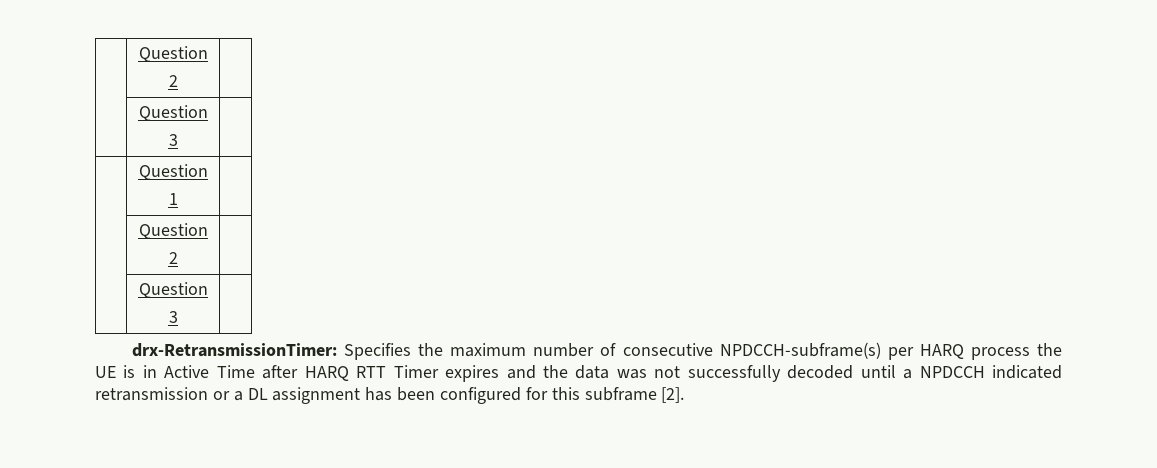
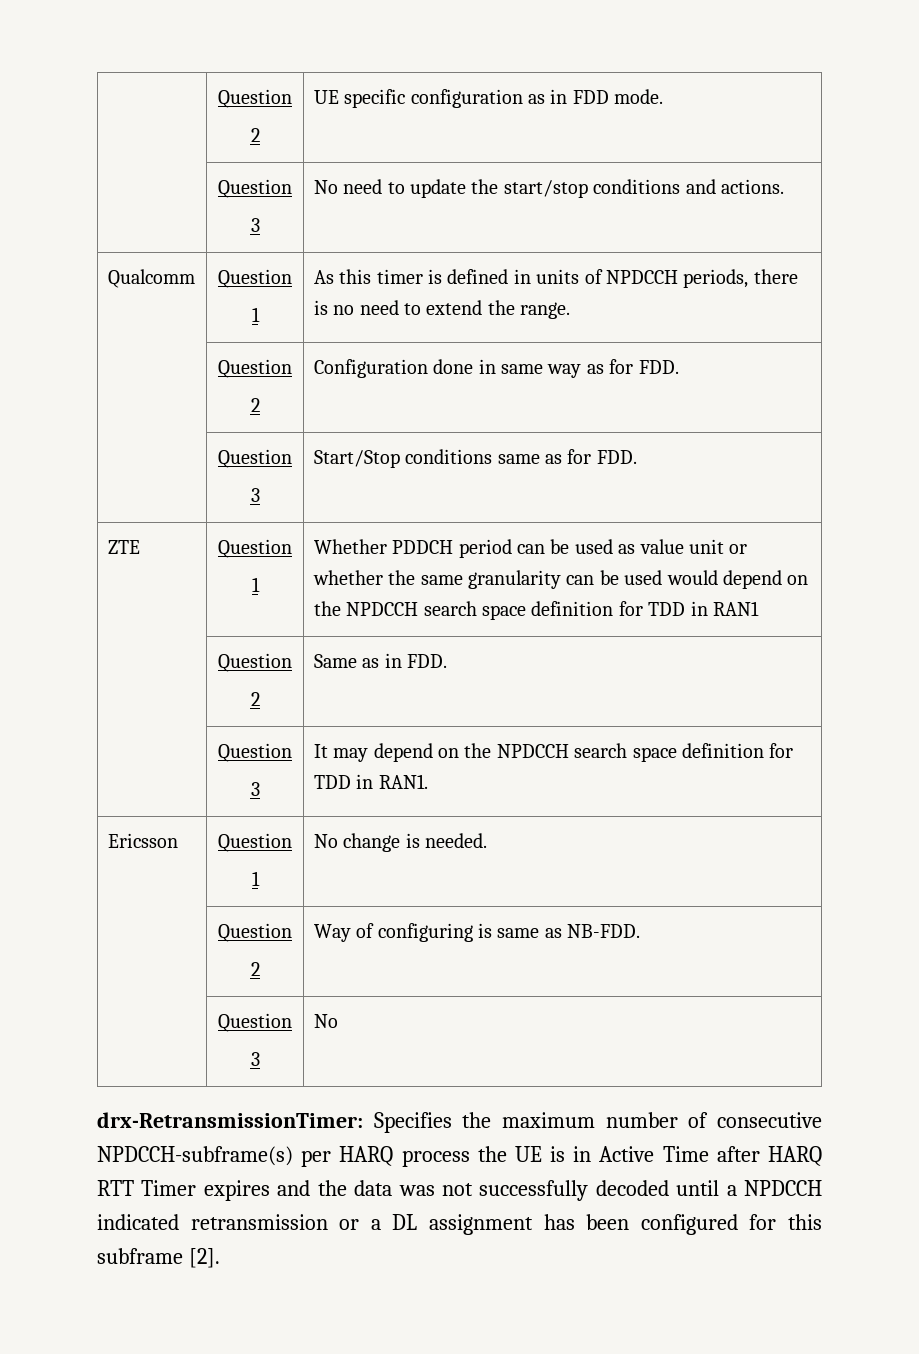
[138,46,208,62] [168,75,178,87] [138,105,208,121] [168,134,178,146] [138,164,208,180] [168,193,178,205] [138,223,208,239] [168,252,178,264] [138,282,208,298] [168,311,178,323] | Question // 2 | // | Question // 3 | // | Question // 1 | // | Question // 2 | // | Question // 3 | -> [218,89,292,108] [250,128,260,142] [313,89,664,108] [218,179,292,198] [250,218,260,232] [313,179,784,198] [107,269,195,288] [218,269,292,288] [251,307,260,322] [313,269,798,288] [313,300,571,319] [218,359,292,378] [250,398,260,412] [313,359,679,378] [218,449,292,468] [250,488,260,502] [313,449,637,468] [107,540,140,554] [218,539,292,558] [251,577,260,592] [313,539,748,558] [312,570,809,589] [313,601,759,620] [218,653,292,672] [250,692,260,706] [313,653,447,668] [218,743,292,762] [250,782,260,796] [313,743,794,762] [313,774,428,789] [107,833,178,848] [218,833,292,852] [251,871,260,886] [313,833,487,852] [218,923,292,942] [250,962,260,976] [313,923,641,942] [218,1013,292,1032] [250,1052,260,1066] [313,1014,338,1028] | Question // 2 | UE specific configuration as in FDD mode. // | Question // 3 | No need to update the start/stop conditions and actions. // Qualcomm | Question // 1 | As this timer is defined in units of NPDCCH periods, there is no need to extend the range. // | Question // 2 | Configuration done in same way as for FDD. // | Question // 3 | Start/Stop conditions same as for FDD. // ZTE | Question // 1 | Whether PDDCH period can be used as value unit or whether the same granularity can be used would depend on the NPDCCH search space definition for TDD in RAN1 // | Question // 2 | Same as in FDD. // | Question // 3 | It may depend on the NPDCCH search space definition for TDD in RAN1. // Ericsson | Question // 1 | No change is needed. // | Question // 2 | Way of configuring is same as NB-FDD. // | Question // 3 | No

